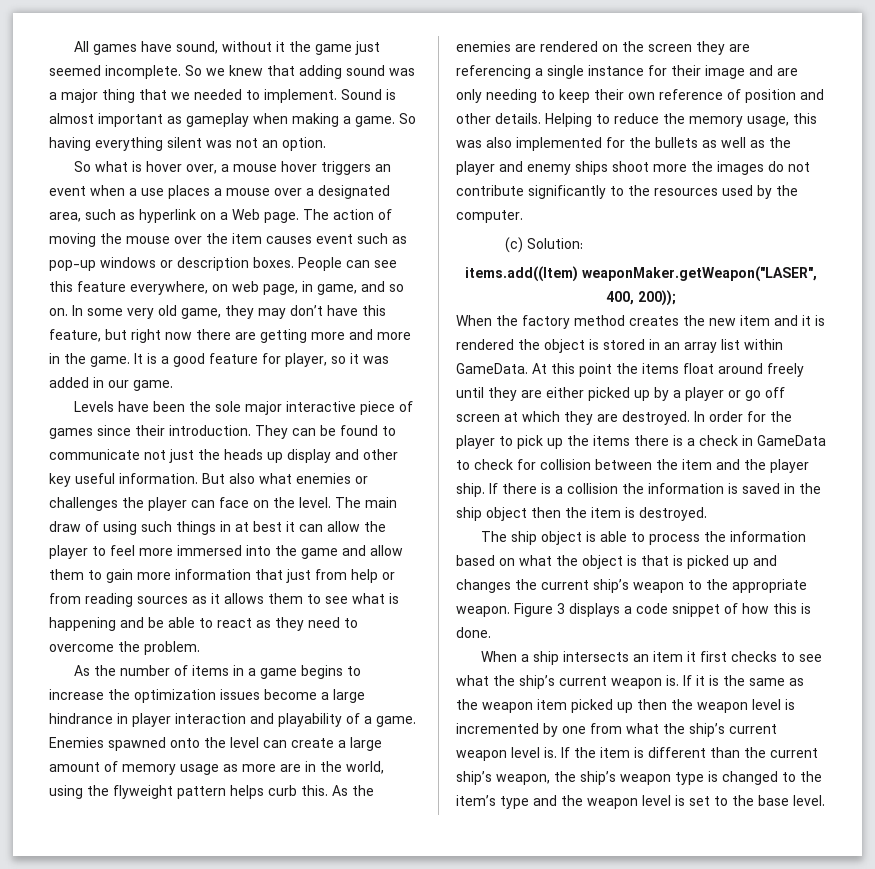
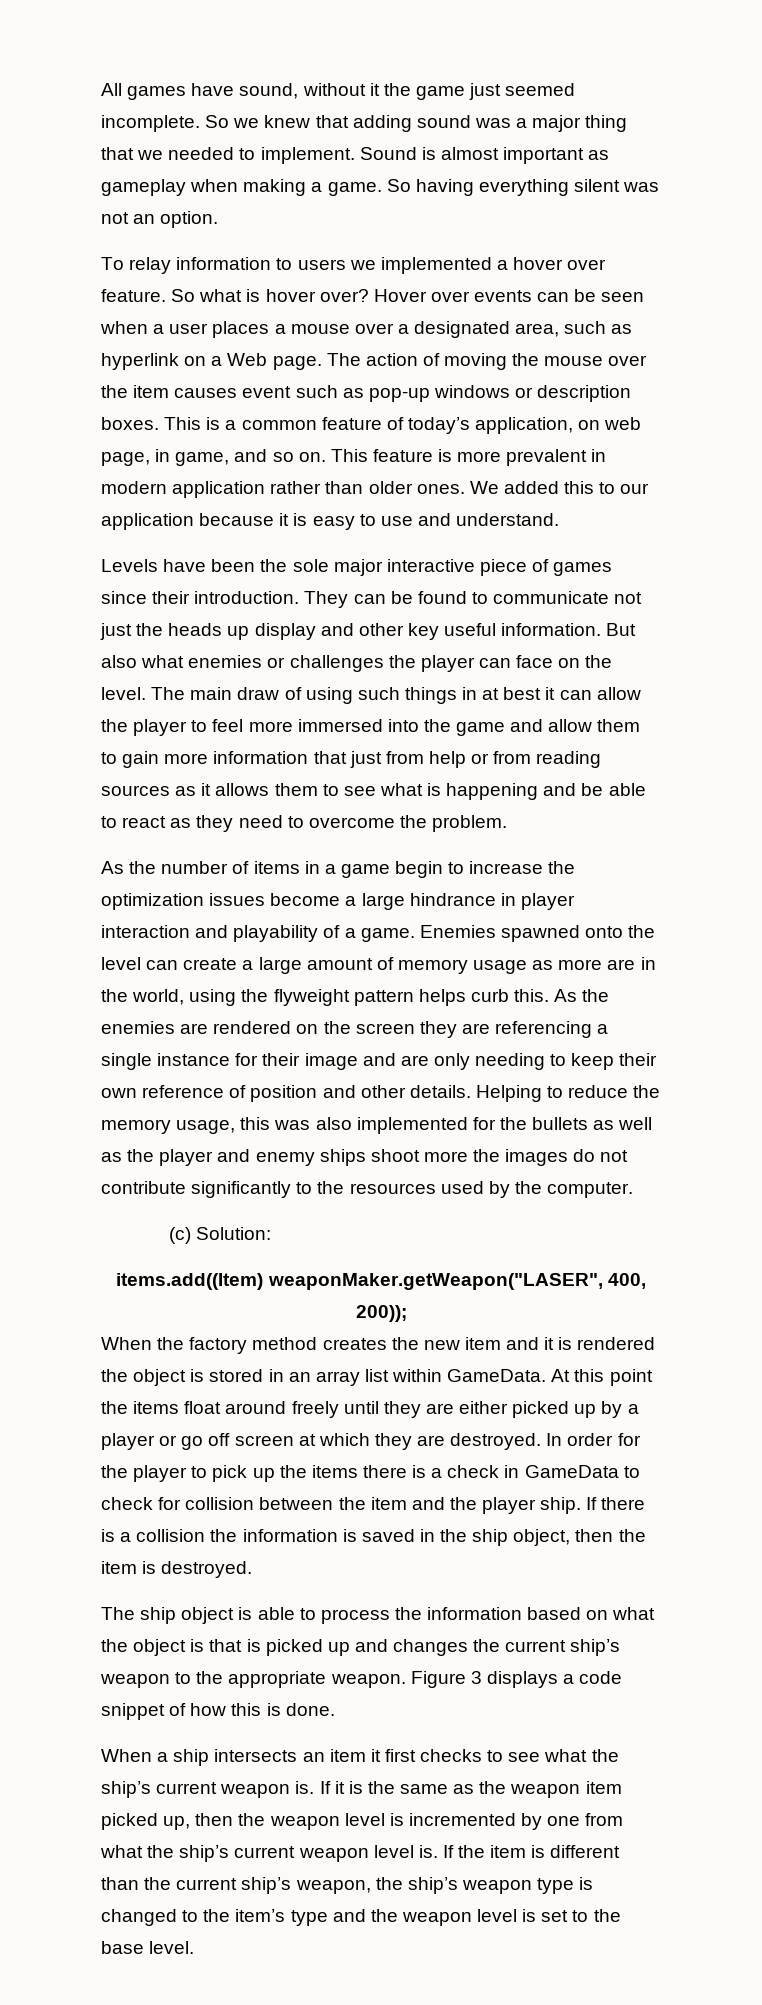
[74,161,392,175] [49,186,86,196] So what is hover over, a mouse hover triggers an event -> [101,257,607,274] [101,289,645,302] To relay information to users we implemented a hover over feature. So what is hover over? Hover over events can be seen
[141,188,164,196] use -> [169,323,209,334] user
[298,257,397,271] [49,281,208,295] People can see this feature everywhere, -> [164,417,574,434] This is a common feature of today’s application,
[72,305,386,319] [49,329,411,343] [49,353,389,367] [49,377,173,391] In some very old game, they may don’t have this feature, but right now there are getting more and more in the game. It is a good feature for player, so it was added in our game. -> [330,449,607,466] [101,481,650,498] [101,513,560,530] This feature is more prevalent in modern application rather than older ones. We added this to our application because it is easy to use and understand.
[301,665,344,679] begins -> [395,861,444,878] begin
[486,507,527,521] object -> [513,1529,571,1546] object,
[617,702,633,713] up -> [163,1816,191,1830] up,

